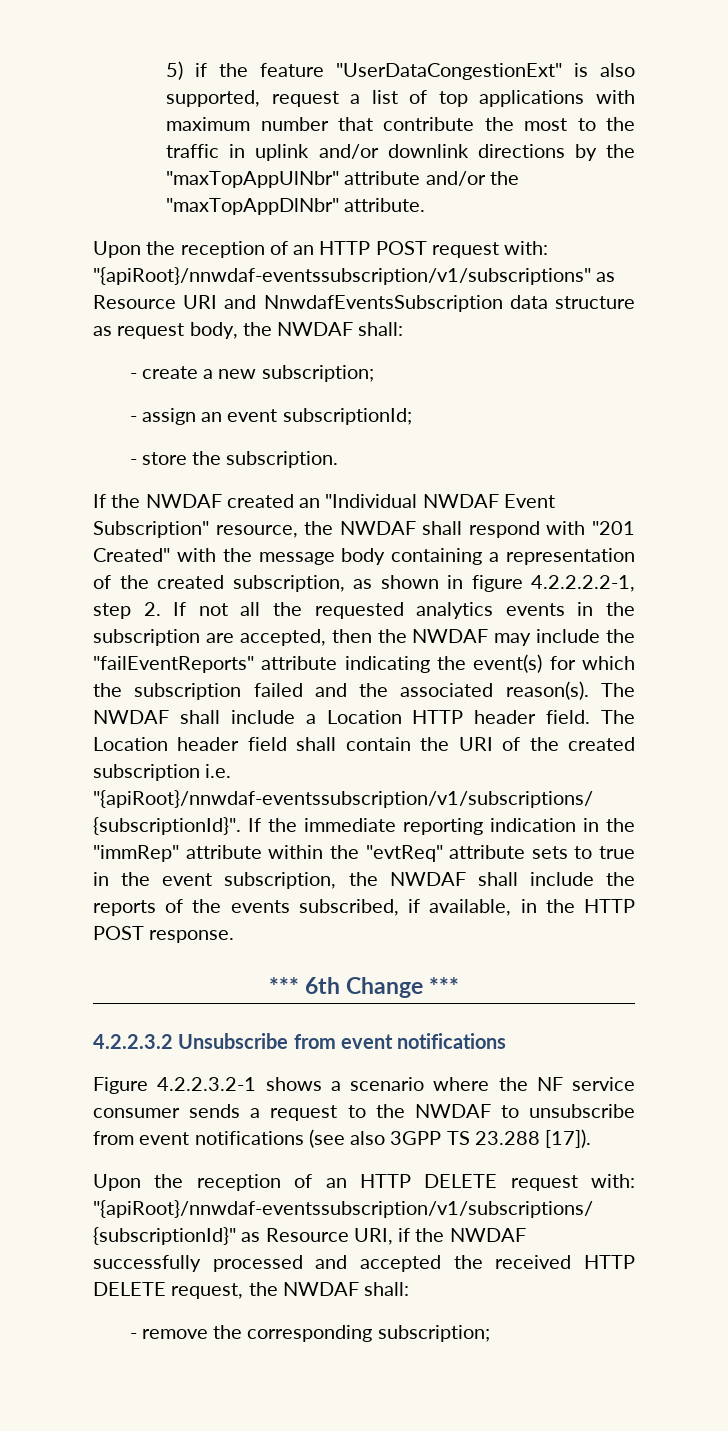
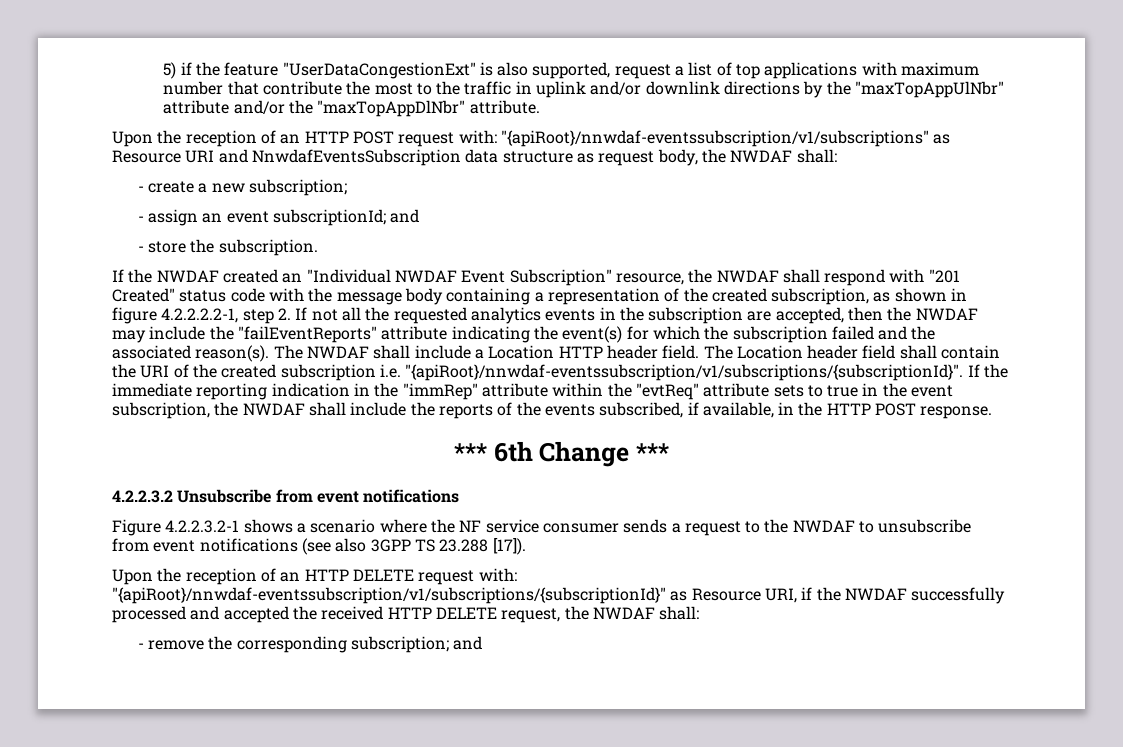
(412, 416) none -> [390,209,420,223] and
(170, 555) none -> [179,288,265,302] status code
(490, 1333) none -> [453,636,483,650] and

